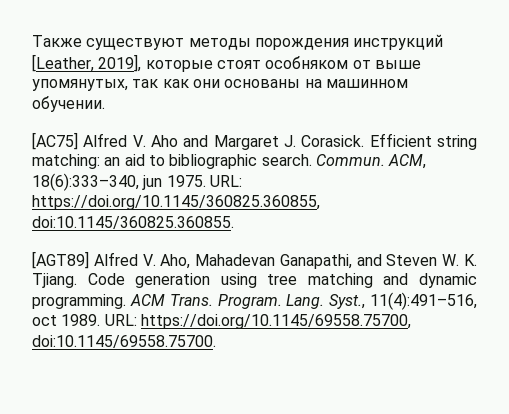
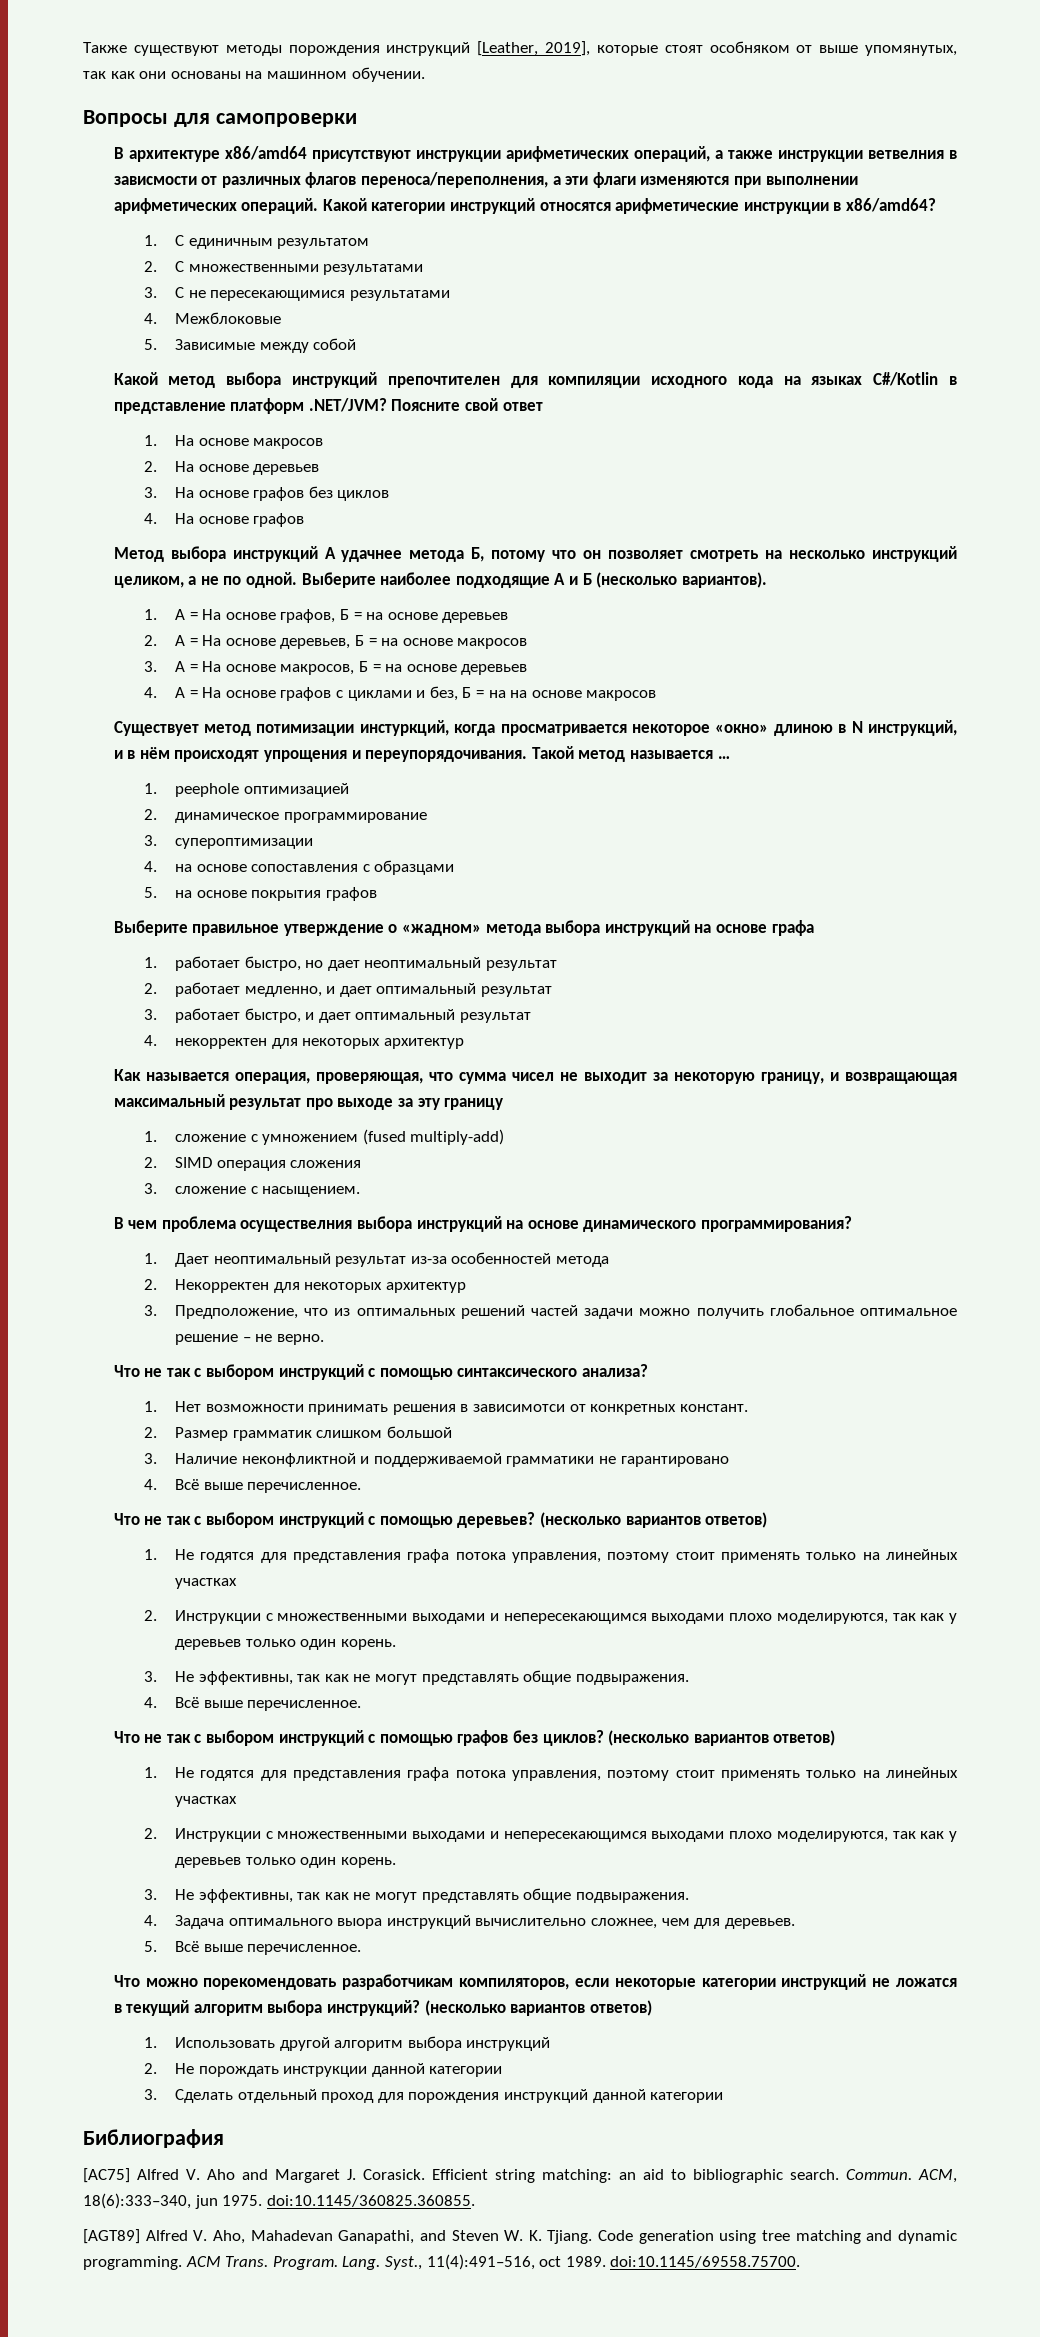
(105, 104) none -> [83,110,357,127] [113,146,957,162] [113,172,858,188] [113,198,936,214] [144,235,370,249] [144,261,424,275] [144,287,450,301] [144,312,282,324] [144,338,357,353] [113,372,957,388] [113,398,543,414] [144,435,324,449] [144,461,320,475] [144,486,390,501] [144,513,305,527] [113,546,957,562] [113,572,767,588] [144,609,509,623] [144,635,528,649] [144,661,528,675] [144,686,657,701] [113,720,957,736] [113,746,730,762] [144,783,349,797] [144,809,427,823] [144,835,314,849] [144,860,455,875] [144,887,377,901] [113,920,814,936] [144,956,557,971] [144,982,552,997] [144,1008,531,1023] [144,1035,464,1049] [113,1069,958,1084] [113,1094,504,1110] [144,1129,505,1145] [144,1157,362,1171] [144,1183,361,1197] [113,1216,852,1232] [144,1252,609,1267] [144,1279,466,1293] [144,1304,957,1319] [175,1334,324,1345] [113,1364,648,1380] [144,1401,748,1415] [144,1426,452,1441] [144,1453,729,1467] [144,1479,362,1493] [113,1512,768,1528] [144,1549,958,1563] [175,1578,238,1589] [144,1610,958,1624] [175,1639,396,1650] [144,1670,689,1685] [144,1697,362,1711] [113,1730,836,1746] [144,1767,958,1781] [175,1796,238,1807] [144,1828,958,1842] [175,1857,396,1868] [144,1888,689,1903] [144,1915,795,1929] [144,1941,362,1955] [113,1974,958,1990] [113,2000,652,2016] [144,2036,551,2051] [144,2063,503,2077] [144,2089,724,2103] [83,2129,224,2148] // Вопросы для самопроверки // В архитектуре x86/amd64 присутствуют инструкции арифметических операций, а также инструкции ветвелния в зависмости от различных флагов переноса/переполнения, а эти флаги изменяются при выполнении арифметических операций. Какой категории инструкций относятся арифметические инструкции в x86/amd64? // 1. С единичным результатом // 2. С множественными результатами // 3. С не пересекающимися результатами // 4. Межблоковые // 5. Зависимые между собой // Какой метод выбора инструкций препочтителен для компиляции исходного кода на языках C#/Kotlin в представление платформ .NET/JVM? Поясните свой ответ // 1. На основе макросов // 2. На основе деревьев // 3. На основе графов без циклов // 4. На основе графов // Метод выбора инструкций А удачнее метода Б, потому что он позволяет смотреть на несколько инструкций целиком, а не по одной. Выберите наиболее подходящие А и Б (несколько вариантов). // 1. А = На основе графов, Б = на основе деревьев // 2. А = На основе деревьев, Б = на основе макросов // 3. А = На основе макросов, Б = на основе деревьев // 4. А = На основе графов с циклами и без, Б = на на основе макросов // Существует метод потимизации инстуркций, когда просматривается некоторое «окно» длиною в N инструкций, и в нём происходят упрощения и переупорядочивания. Такой метод называется … // 1. peephole оптимизацией // 2. динамическое программирование // 3. супероптимизации // 4. на основе сопоставления с образцами // 5. на основе покрытия графов // Выберите правильное утверждение о «жадном» метода выбора инструкций на основе графа // 1. работает быстро, но дает неоптимальный результат // 2. работает медленно, и дает оптимальный результат // 3. работает быстро, и дает оптимальный результат // 4. некорректен для некоторых архитектур // Как называется операция, проверяющая, что сумма чисел не выходит за некоторую границу, и возвращающая максимальный результат про выходе за эту границу // 1. сложение с умножением (fused multiply-add) // 2. SIMD операция сложения // 3. сложение с насыщением. // В чем проблема осуществелния выбора инструкций на основе динамического программирования? // 1. Дает неоптимальный результат из-за особенностей метода // 2. Некорректен для некоторых архитектур // 3. Предположение, что из оптимальных решений частей задачи можно получить глобальное оптимальное решение – не верно. // Что не так с выбором инструкций с помощью синтаксического анализа? // 1. Нет возможности принимать решения в зависимотси от конкретных констант. // 2. Размер грамматик слишком большой // 3. Наличие неконфликтной и поддерживаемой грамматики не гарантировано // 4. Всё выше перечисленное. // Что не так с выбором инструкций с помощью деревьев? (несколько вариантов ответов) // 1. Не годятся для представления графа потока управления, поэтому стоит применять только на линейных участках // 2. Инструкции с множественными выходами и непересекающимся выходами плохо моделируются, так как у деревьев только один корень. // 3. Не эффективны, так как не могут представлять общие подвыражения. // 4. Всё выше перечисленное. // Что не так с выбором инструкций с помощью графов без циклов? (несколько вариантов ответов) // 1. Не годятся для представления графа потока управления, поэтому стоит применять только на линейных участках // 2. Инструкции с множественными выходами и непересекающимся выходами плохо моделируются, так как у деревьев только один корень. // 3. Не эффективны, так как не могут представлять общие подвыражения. // 4. Задача оптимального выора инструкций вычислительно сложнее, чем для деревьев. // 5. Всё выше перечисленное. // Что можно порекомендовать разработчикам компиляторов, если некоторые категории инструкций не ложатся в текущий алгоритм выбора инструкций? (несколько вариантов ответов) // 1. Использовать другой алгоритм выбора инструкций // 2. Не порождать инструкции данной категории // 3. Сделать отдельный проход для порождения инструкций данной категории // Библиография
[209,175,242,187] [32,195,320,210] URL: https://doi.org/10.1145/360825.360855, -> (263, 2200) none
[104,314,411,329] URL: https://doi.org/10.1145/69558.75700, -> (606, 2261) none

